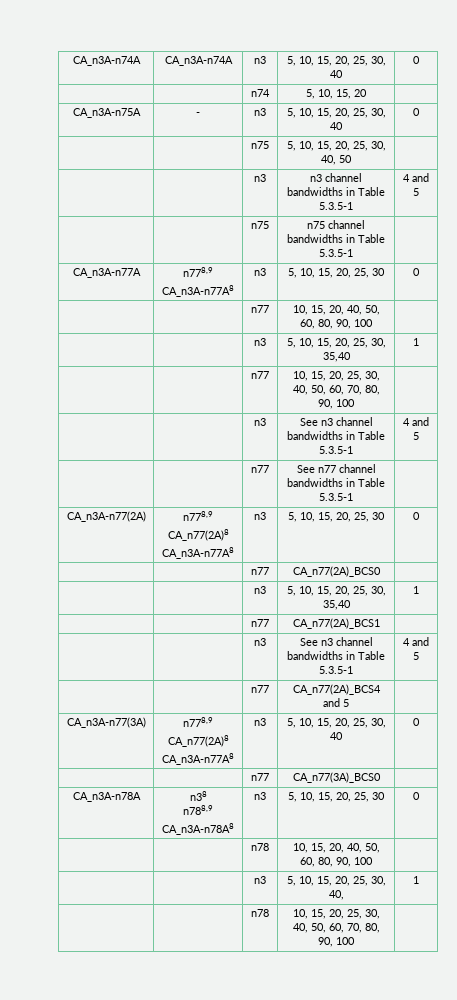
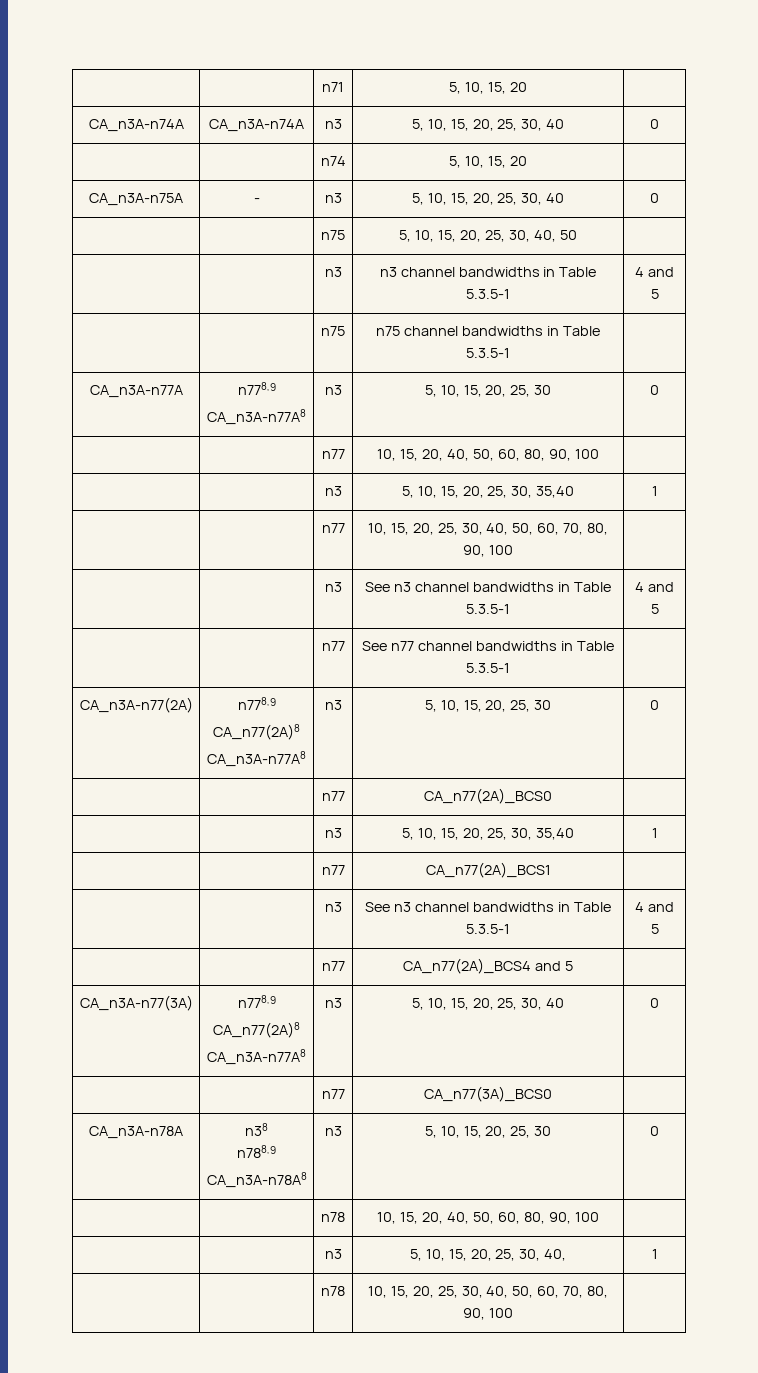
(72, 61) none -> [322,82,344,92] [449,82,527,94] | | n71 | 5, 10, 15, 20 | //

